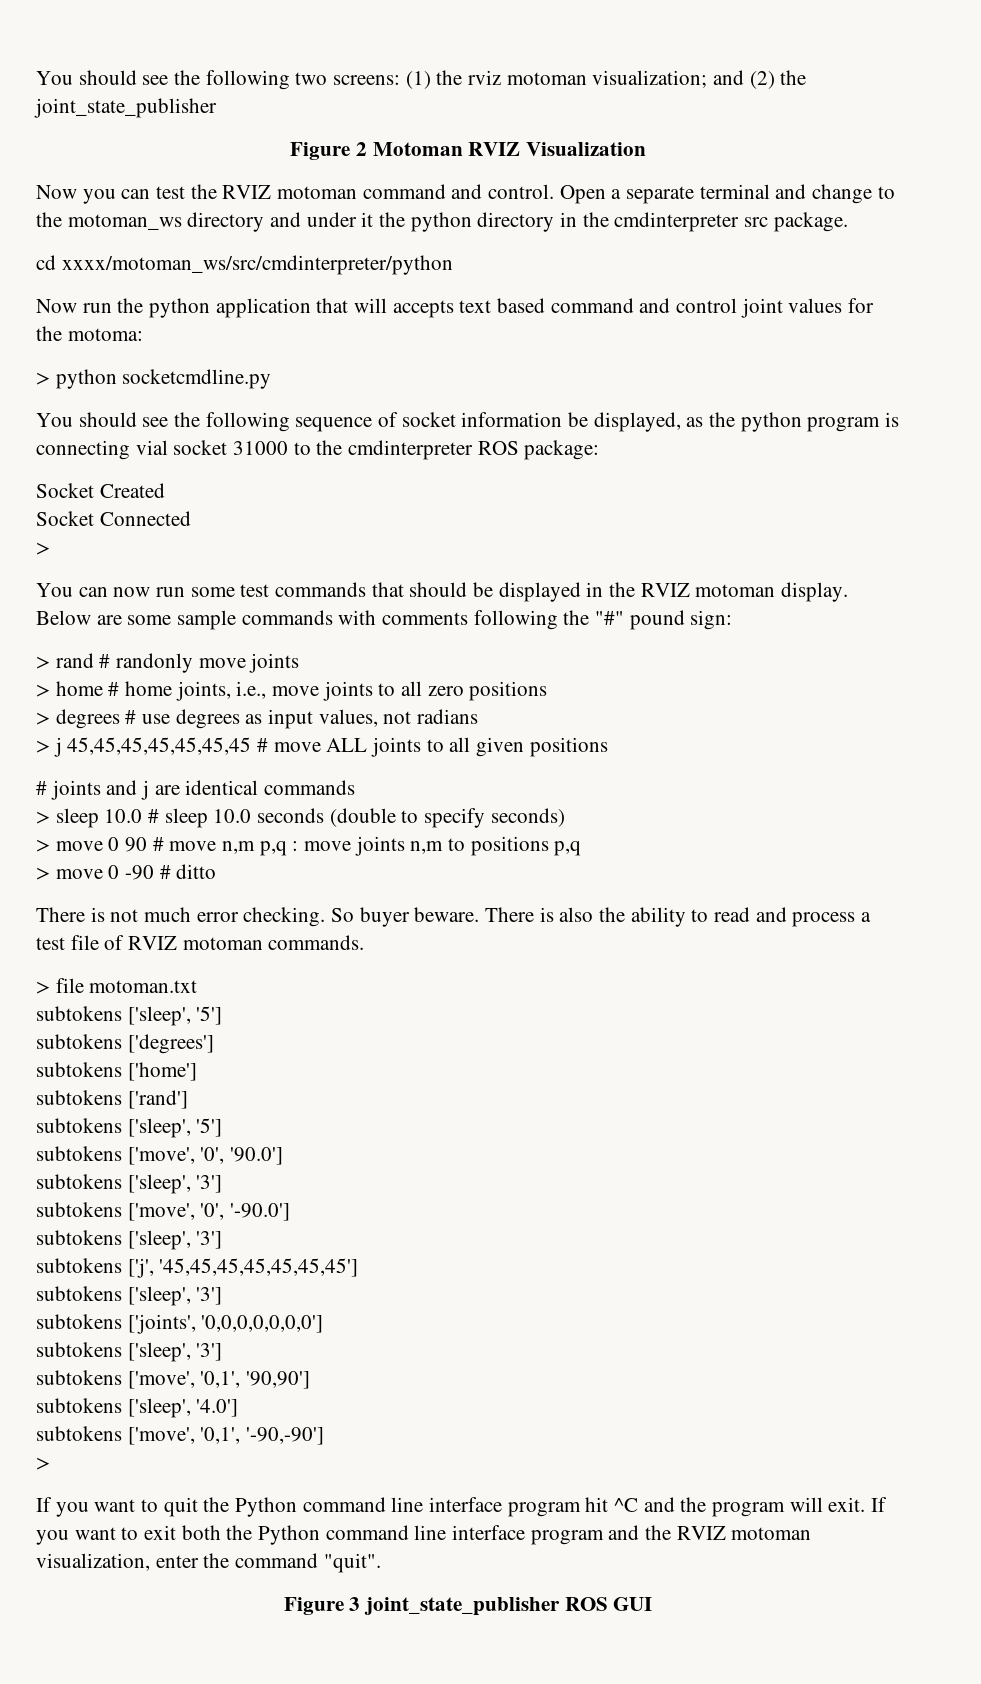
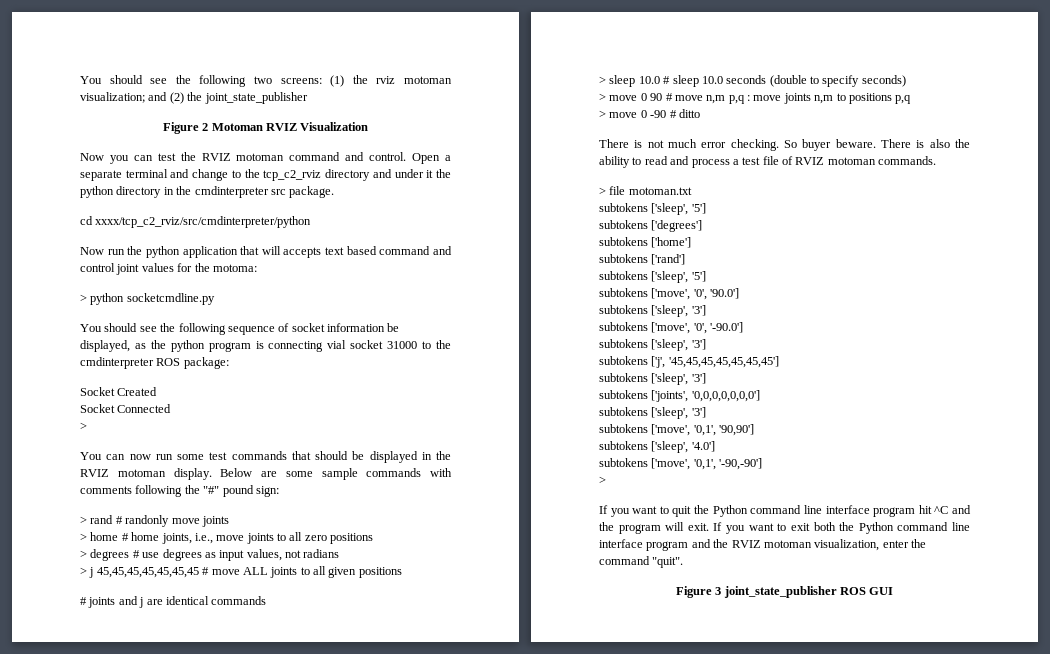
[67,214,182,230] motoman_ws -> [263,170,322,181] tcp_c2_rviz
[61,255,453,275] xxxx/motoman_ws/src/cmdinterpreter/python -> [95,216,312,228] xxxx/tcp_c2_rviz/src/cmdinterpreter/python

